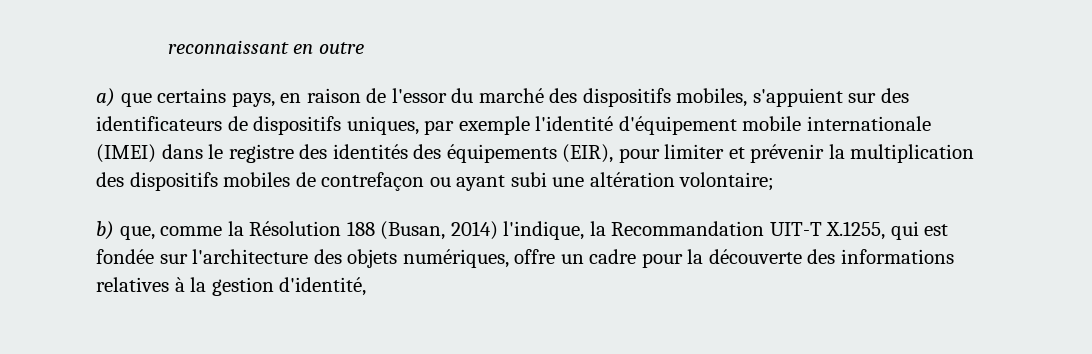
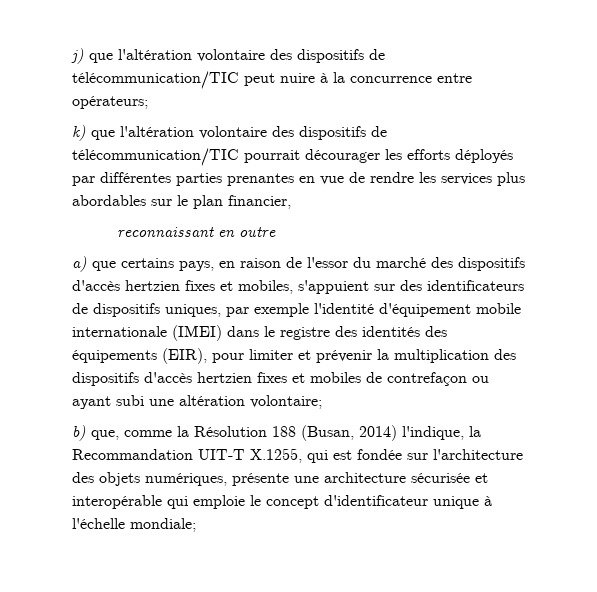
(167, 47) none -> [71,48,385,64] [72,71,472,89] [72,96,148,109] [72,125,387,141] [72,148,513,166] [72,172,525,186] [72,195,291,209] j) que l'altération volontaire des dispositifs de télécommunication/TIC peut nuire à la concurrence entre opérateurs; // k) que l'altération volontaire des dispositifs de télécommunication/TIC pourrait décourager les efforts déployés par différentes parties prenantes en vue de rendre les services plus abordables sur le plan financier, //
(671, 97) none -> [72,280,233,291] d'accès hertzien fixes et
(218, 181) none -> [144,372,305,383] d'accès hertzien fixes et
[514,249,954,268] [96,277,367,296] offre un cadre pour la découverte des informations relatives à la gestion d'identité, -> [232,472,488,486] [72,495,492,509] [72,518,196,532] présente une architecture sécurisée et interopérable qui emploie le concept d'identificateur unique à l'échelle mondiale;

